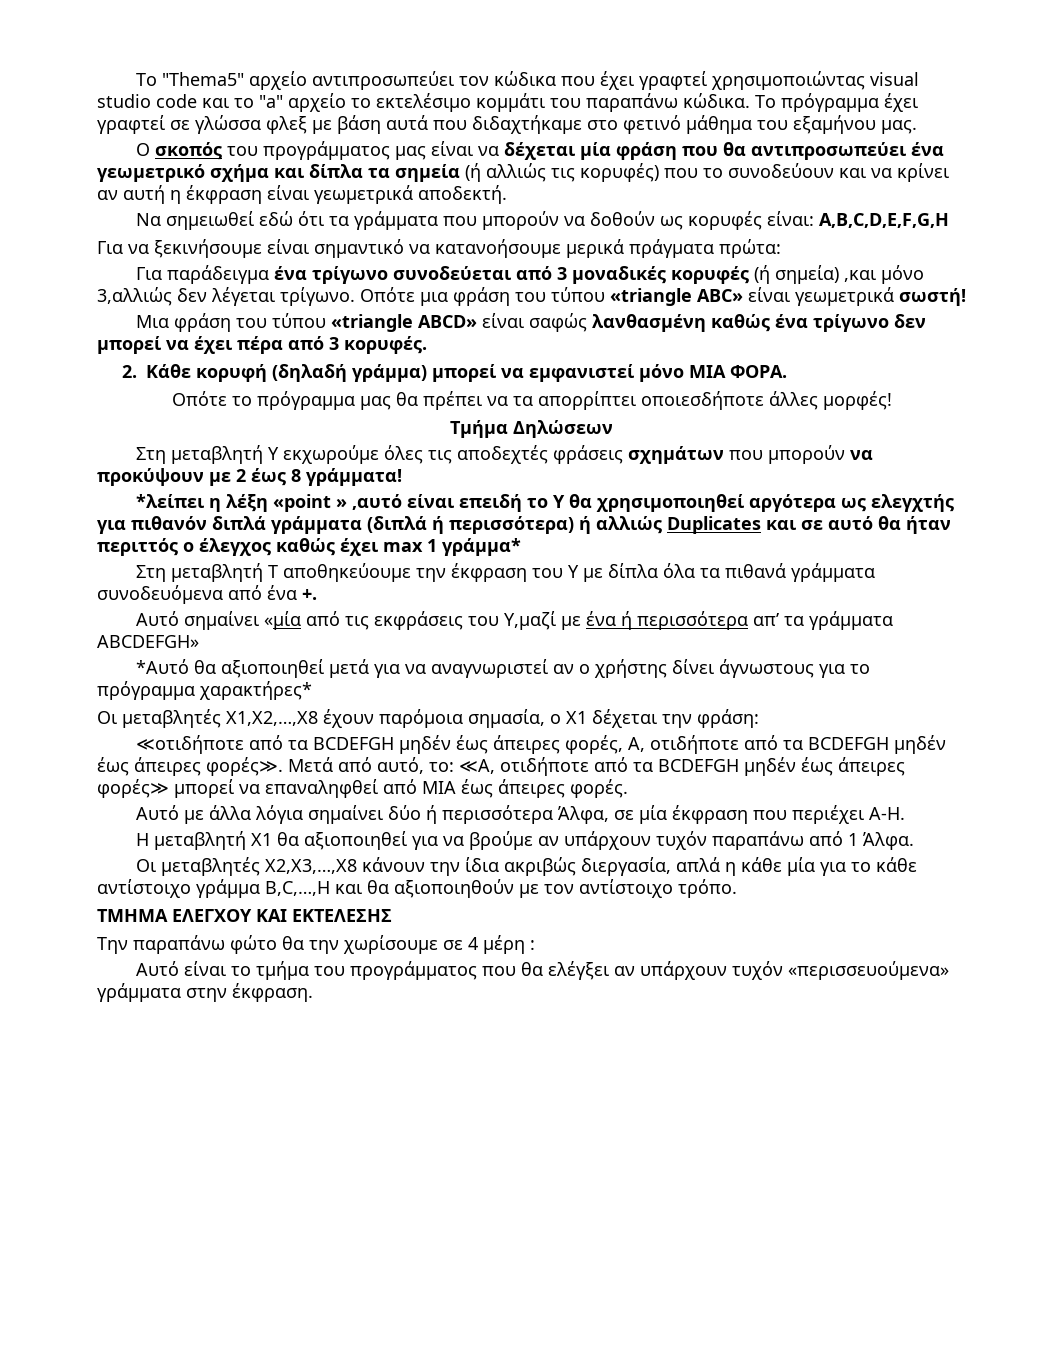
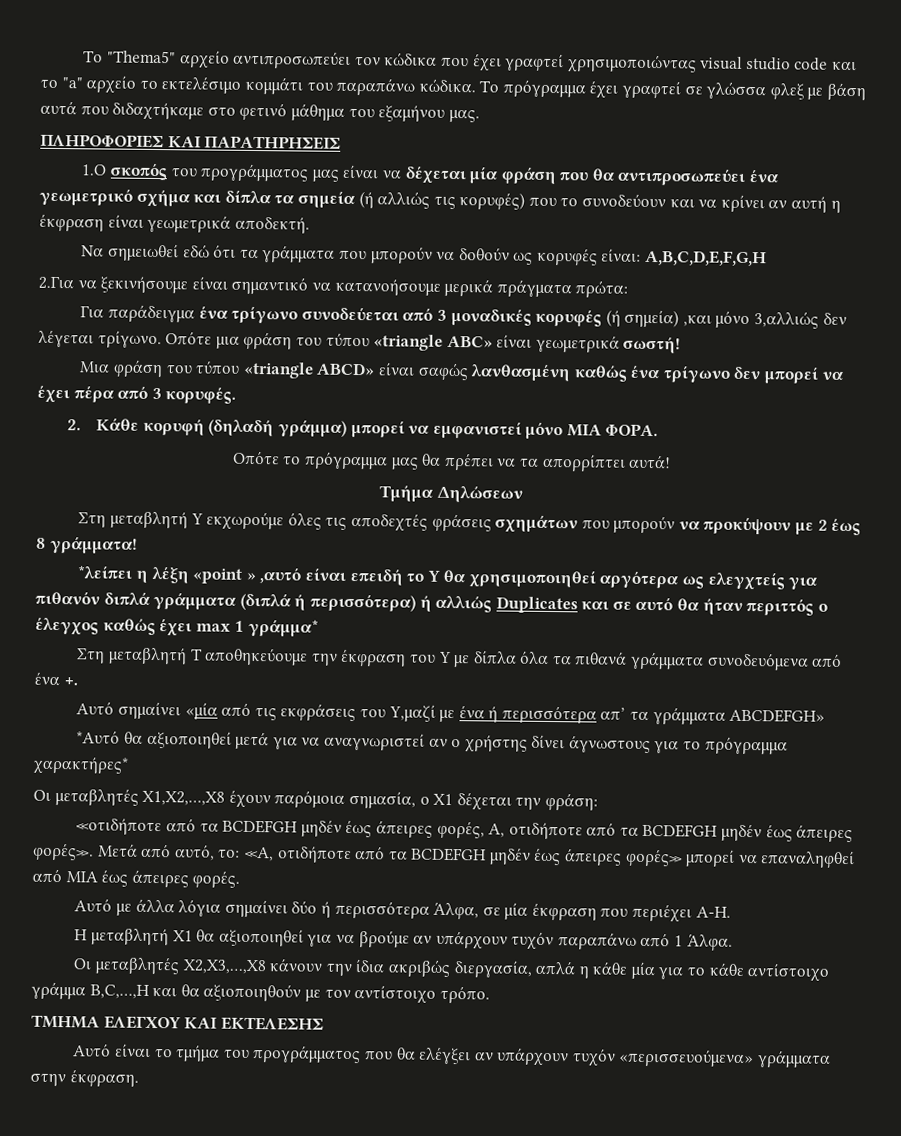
[136,143,151,156] Ο -> [40,133,342,150] [81,164,108,176] ΠΛΗΡΟΦΟΡΙΕΣ ΚΑΙ ΠΑΡΑΤΗΡΗΣΕΙΣ // 1.Ο
[97,241,123,254] Για -> [38,275,74,290] 2.Για
[640,391,892,410] οποιεσδήποτε άλλες μορφές! -> [629,454,672,469] αυτά!
[871,494,955,512] ελεγχτής -> [707,571,785,591] ελεγχτείς
[97,935,535,954] // Την παραπάνω φώτο θα την χωρίσουμε σε 4 μέρη : -> (324, 1023) none

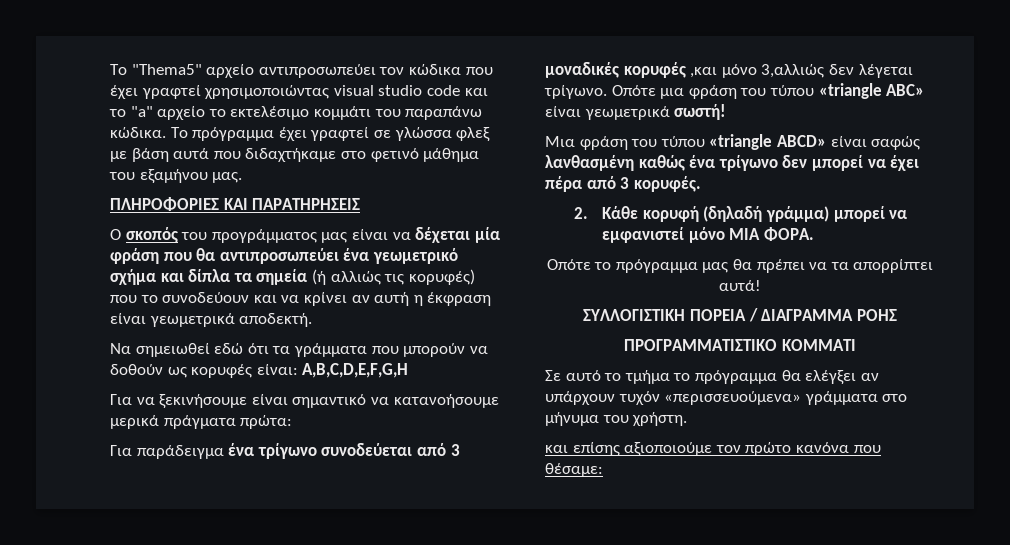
[81,164,108,176] 1.Ο -> [110,229,121,240] Ο
[38,275,74,290] 2.Για -> [110,394,132,405] Για
[605,309,680,328] (ή σημεία) -> (686, 70) none
[379,485,523,503] [78,511,862,536] [36,535,138,554] [77,565,818,591] [35,590,828,616] [35,617,319,637] [77,647,843,671] [34,671,78,686] [76,701,826,725] [76,730,788,755] [33,756,129,775] [33,788,598,811] [75,818,854,843] [33,842,856,869] [32,868,241,888] [74,898,731,923] [74,928,733,951] [73,956,831,982] [31,981,490,1004] [31,1014,324,1031] [73,1043,393,1064] Τμήμα Δηλώσεων // Στη μεταβλητή Y εκχωρούμε όλες τις αποδεχτές φράσεις σχημάτων που μπορούν να προκύψουν με 2 έως 8 γράμματα! // *λείπει η λέξη «point » ,αυτό είναι επειδή το Y θα χρησιμοποιηθεί αργότερα ως ελεγχτείς για πιθανόν διπλά γράμματα (διπλά ή περισσότερα) ή αλλιώς Duplicates και σε αυτό θα ήταν περιττός ο έλεγχος καθώς έχει max 1 γράμμα* // Στη μεταβλητή T αποθηκεύουμε την έκφραση του Y με δίπλα όλα τα πιθανά γράμματα συνοδευόμενα από ένα +. // Αυτό σημαίνει «μία από τις εκφράσεις του Y,μαζί με ένα ή περισσότερα απ’ τα γράμματα ABCDEFGH» // *Αυτό θα αξιοποιηθεί μετά για να αναγνωριστεί αν ο χρήστης δίνει άγνωστους για το πρόγραμμα χαρακτήρες* // Οι μεταβλητές X1,X2,…,X8 έχουν παρόμοια σημασία, ο X1 δέχεται την φράση: // ≪οτιδήποτε από τα BCDEFGH μηδέν έως άπειρες φορές, A, οτιδήποτε από τα BCDEFGH μηδέν έως άπειρες φορές≫. Μετά από αυτό, το: ≪Α, οτιδήποτε από τα BCDEFGH μηδέν έως άπειρες φορές≫ μπορεί να επαναληφθεί από ΜΙΑ έως άπειρες φορές. // Αυτό με άλλα λόγια σημαίνει δύο ή περισσότερα Άλφα, σε μία έκφραση που περιέχει A-H. // Η μεταβλητή Χ1 θα αξιοποιηθεί για να βρούμε αν υπάρχουν τυχόν παραπάνω από 1 Άλφα. // Οι μεταβλητές X2,X3,…,X8 κάνουν την ίδια ακριβώς διεργασία, απλά η κάθε μία για το κάθε αντίστοιχο γράμμα B,C,…,H και θα αξιοποιηθούν με τον αντίστοιχο τρόπο. // ΤΜΗΜΑ ΕΛΕΓΧΟΥ ΚΑΙ ΕΚΤΕΛΕΣΗΣ // Αυτό είναι το τμήμα του προγράμματος που -> [583,308,897,322] [624,339,856,351] [545,370,777,384] ΣΥΛΛΟΓΙΣΤΙΚΗ ΠΟΡΕΙΑ / ΔΙΑΓΡΑΜΜΑ ΡΟΗΣ // ΠΡΟΓΡΑΜΜΑΤΙΣΤΙΚΟ ΚΟΜΜΑΤΙ // Σε αυτό το τμήμα το πρόγραμμα
[30,1069,139,1087] στην έκφραση. -> [882,394,908,402] [545,412,688,426] [545,442,881,457] [545,463,603,477] στο μήνυμα του χρήστη. // και επίσης αξιοποιούμε τον πρώτο κανόνα που θέσαμε:

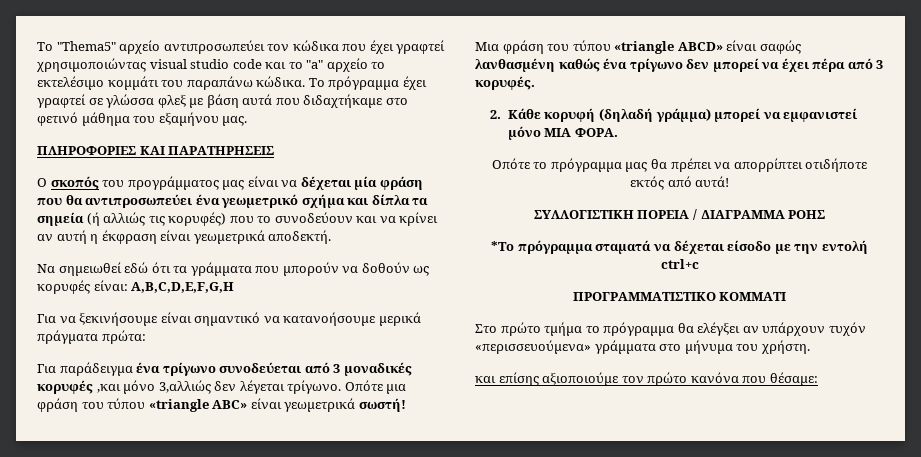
[830,259,934,273] τα απορρίπτει -> [733,158,869,172] [629,176,692,190] απορρίπτει οτιδήποτε εκτός από
(897, 315) none -> [491,240,868,254] [660,259,699,269] // *Το πρόγραμμα σταματά να δέχεται είσοδο με την εντολή ctrl+c
[545,370,622,381] Σε αυτό το -> [475,322,541,336] Στο πρώτο

